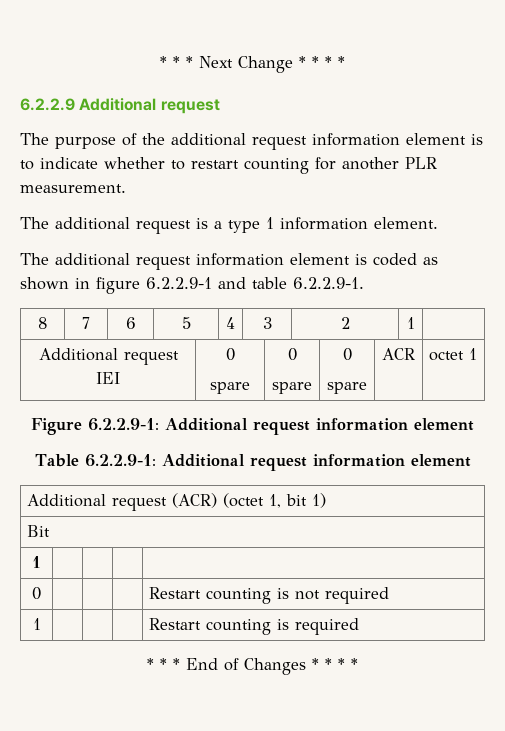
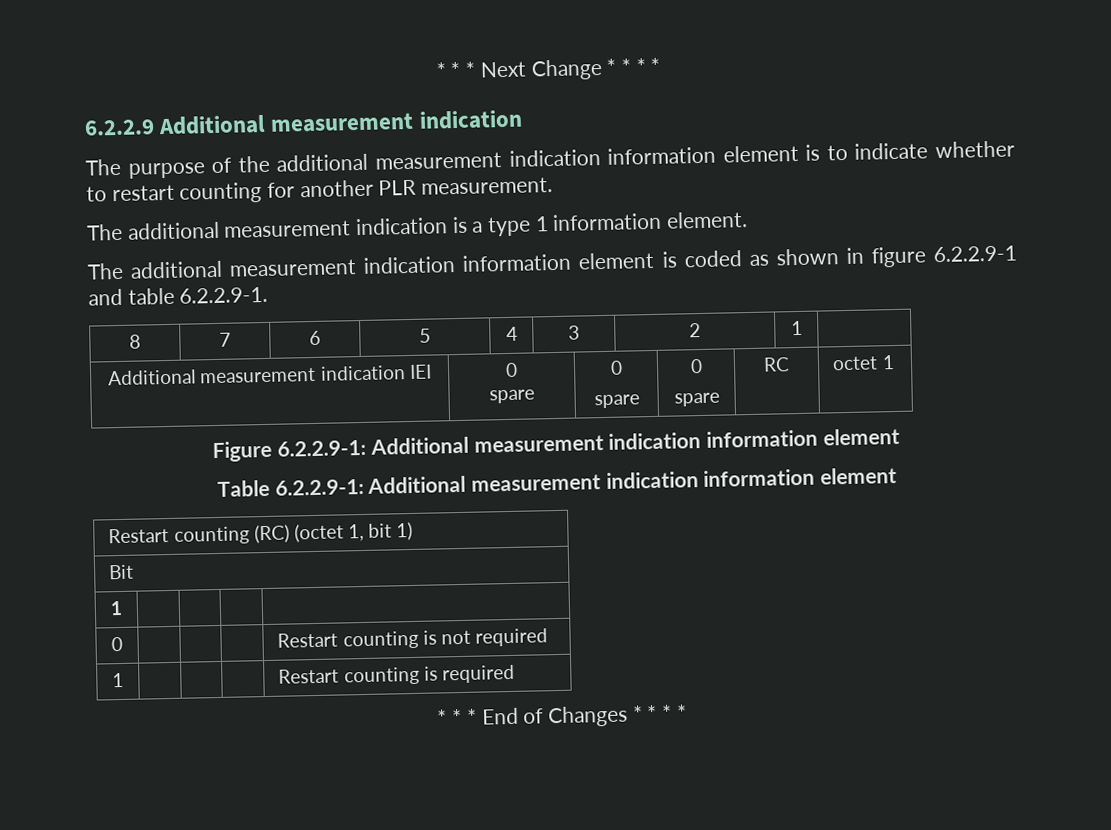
[160,99,220,114] request -> [270,109,523,133] measurement indication
[252,136,307,150] request -> [374,149,601,170] measurement indication
[136,220,191,234] request -> [223,217,449,238] measurement indication
[136,256,191,270] request -> [229,256,457,277] measurement indication
[123,351,179,365] request -> [200,365,406,384] measurement indication
[382,348,415,360] ACR -> [763,357,790,372] RC
[253,421,310,435] request -> [473,431,702,453] measurement indication
[249,454,471,471] [26,493,217,511] request information element // Additional request (ACR) -> [471,466,898,492] [108,524,290,545] measurement indication information element // Restart counting (RC)

